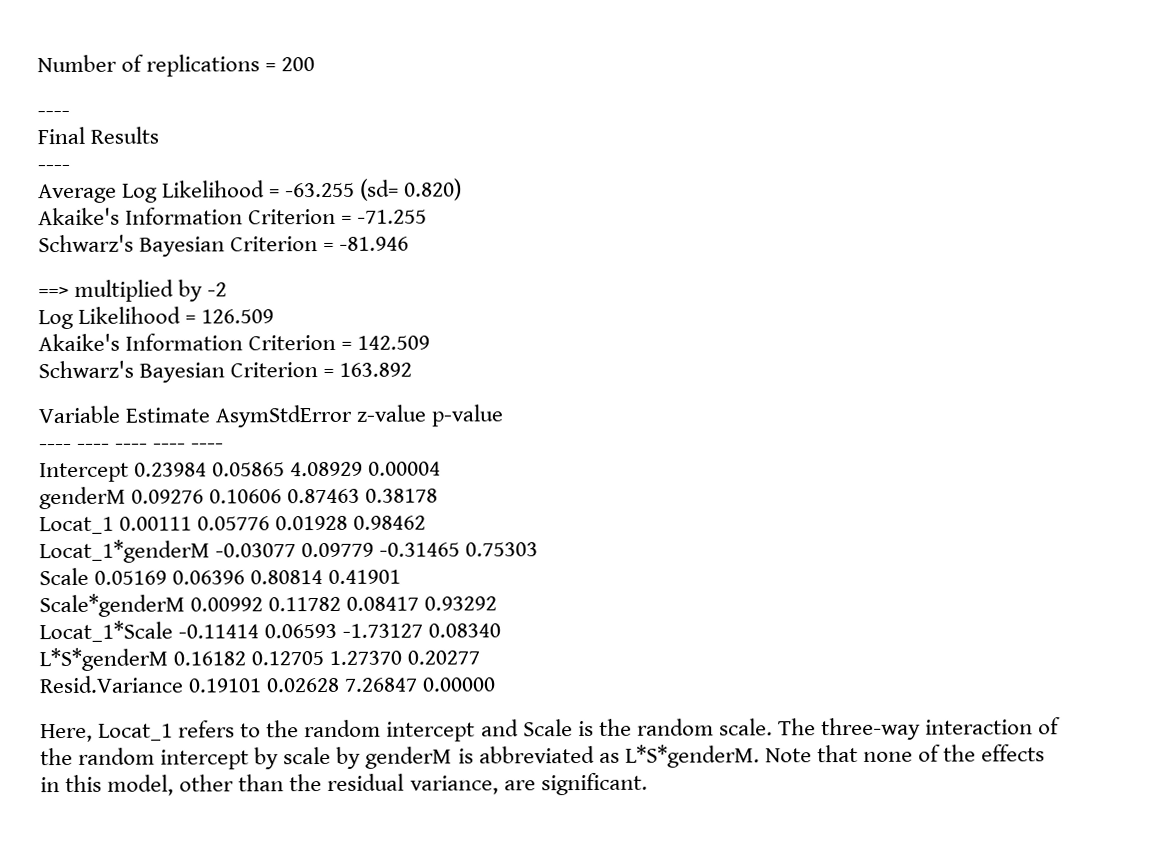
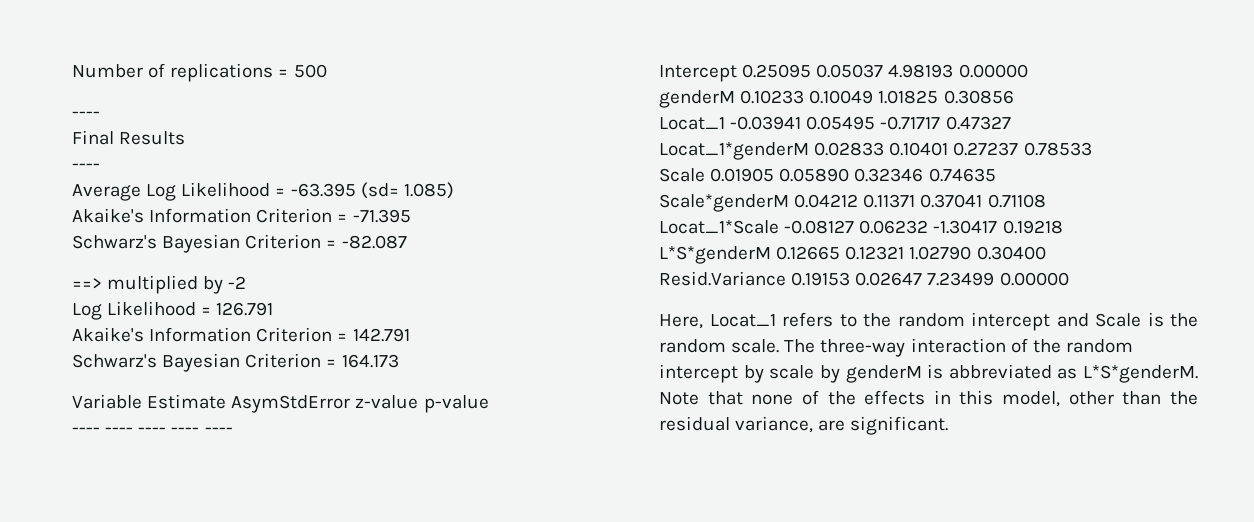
[281,57,316,72] 200 -> [293,64,327,78] 500
[285,178,463,201] [38,207,428,226] [38,234,410,257] -63.255 (sd= 0.820) // Akaike's Information Criterion = -71.255 // Schwarz's Bayesian Criterion = -81.946 -> [290,182,454,199] [72,208,411,223] [72,234,407,253] -63.395 (sd= 1.085) // Akaike's Information Criterion = -71.395 // Schwarz's Bayesian Criterion = -82.087
[201,309,275,324] [38,333,431,352] [38,360,413,383] 126.509 // Akaike's Information Criterion = 142.509 // Schwarz's Bayesian Criterion = 163.892 -> [216,302,274,316] [72,327,410,342] [72,353,399,372] 126.791 // Akaike's Information Criterion = 142.791 // Schwarz's Bayesian Criterion = 164.173
[134,461,442,477] [39,486,439,510] [39,515,427,535] [39,539,539,564] [39,567,402,586] [39,593,498,618] [39,620,502,643] [39,647,481,672] [39,675,419,694] 0.23984 0.05865 4.08929 0.00004 // genderM 0.09276 0.10606 0.87463 0.38178 // Locat_1 0.00111 0.05776 0.01928 0.98462 // Locat_1*genderM -0.03077 0.09779 -0.31465 0.75303 // Scale 0.05169 0.06396 0.80814 0.41901 // Scale*genderM 0.00992 0.11782 0.08417 0.93292 // Locat_1*Scale -0.11414 0.06593 -1.73127 0.08340 // L*S*genderM 0.16182 0.12705 1.27370 0.20277 // Resid.Variance 0.19101 0.02628 7.26847 -> [742,64,1028,78] [659,90,1014,108] [659,116,1011,130] [659,142,1092,160] [659,168,996,182] [659,194,1046,212] [659,220,1063,234] [659,246,1046,264] [659,271,995,286] 0.25095 0.05037 4.98193 0.00000 // genderM 0.10233 0.10049 1.01825 0.30856 // Locat_1 -0.03941 0.05495 -0.71717 0.47327 // Locat_1*genderM 0.02833 0.10401 0.27237 0.78533 // Scale 0.01905 0.05890 0.32346 0.74635 // Scale*genderM 0.04212 0.11371 0.37041 0.71108 // Locat_1*Scale -0.08127 0.06232 -1.30417 0.19218 // L*S*genderM 0.12665 0.12321 1.02790 0.30400 // Resid.Variance 0.19153 0.02647 7.23499

